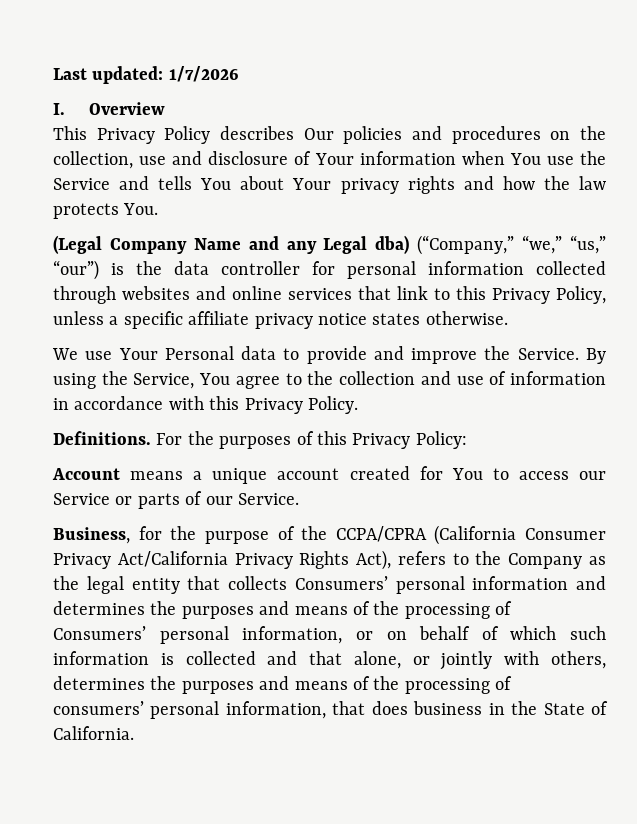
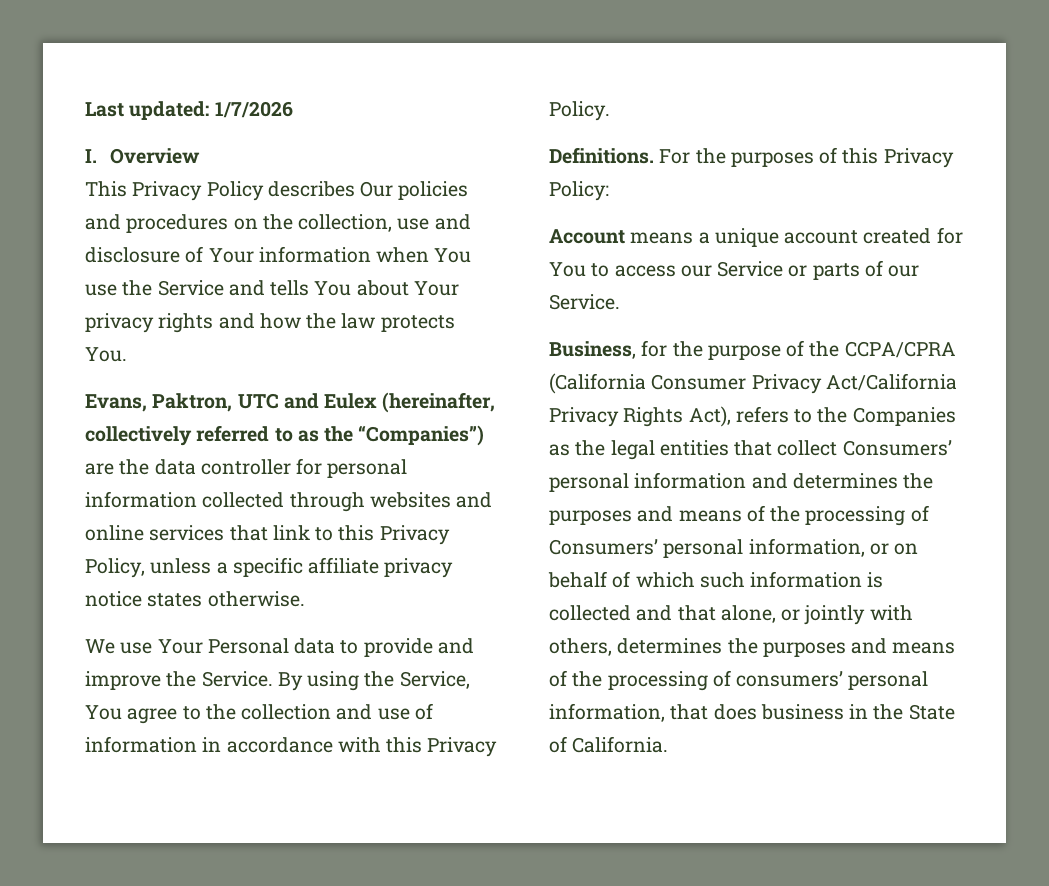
[53,235,607,255] [53,260,124,280] (Legal Company Name and any Legal dba) (“Company,” “we,” “us,” “our”) is -> [85,392,496,413] [85,425,485,446] [85,463,114,475] Evans, Paktron, UTC and Eulex (hereinafter, collectively referred to as the “Companies”) are
[508,553,583,569] Company -> [852,407,956,426] Companies
[131,576,287,594] entity that collects -> [659,440,838,456] entities that collect

